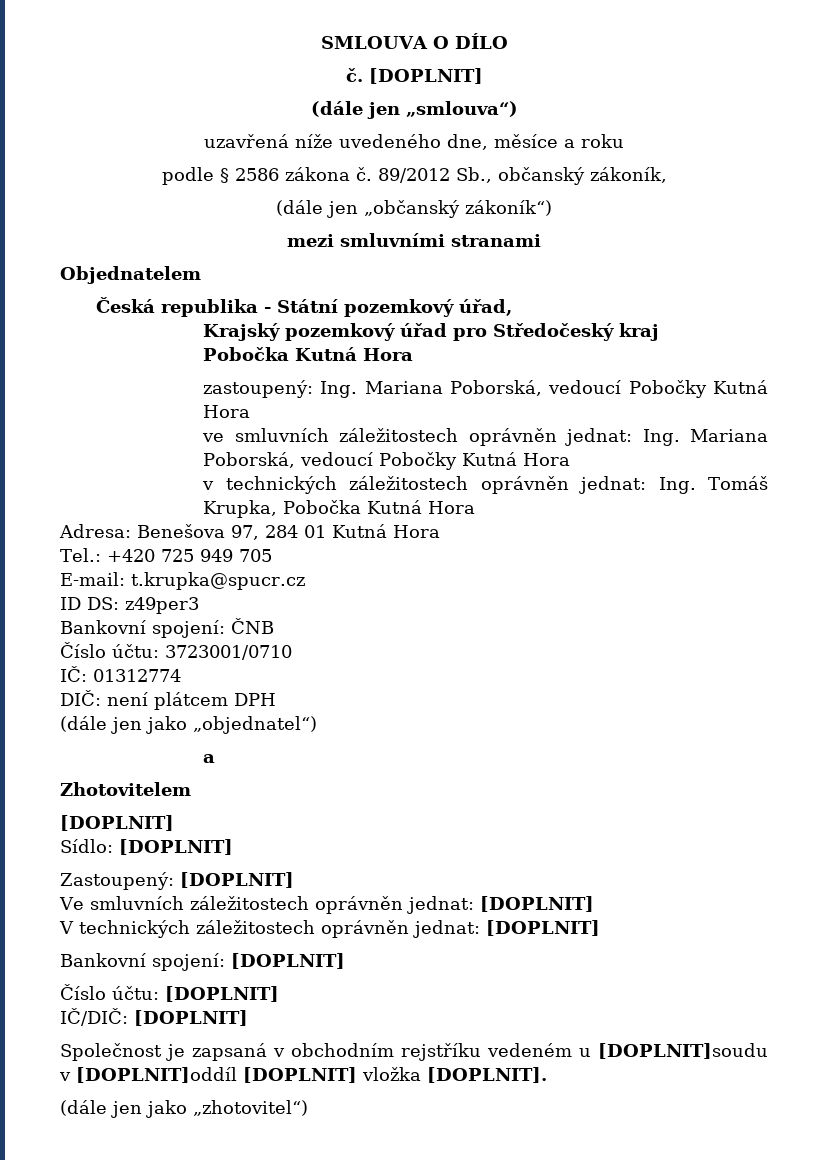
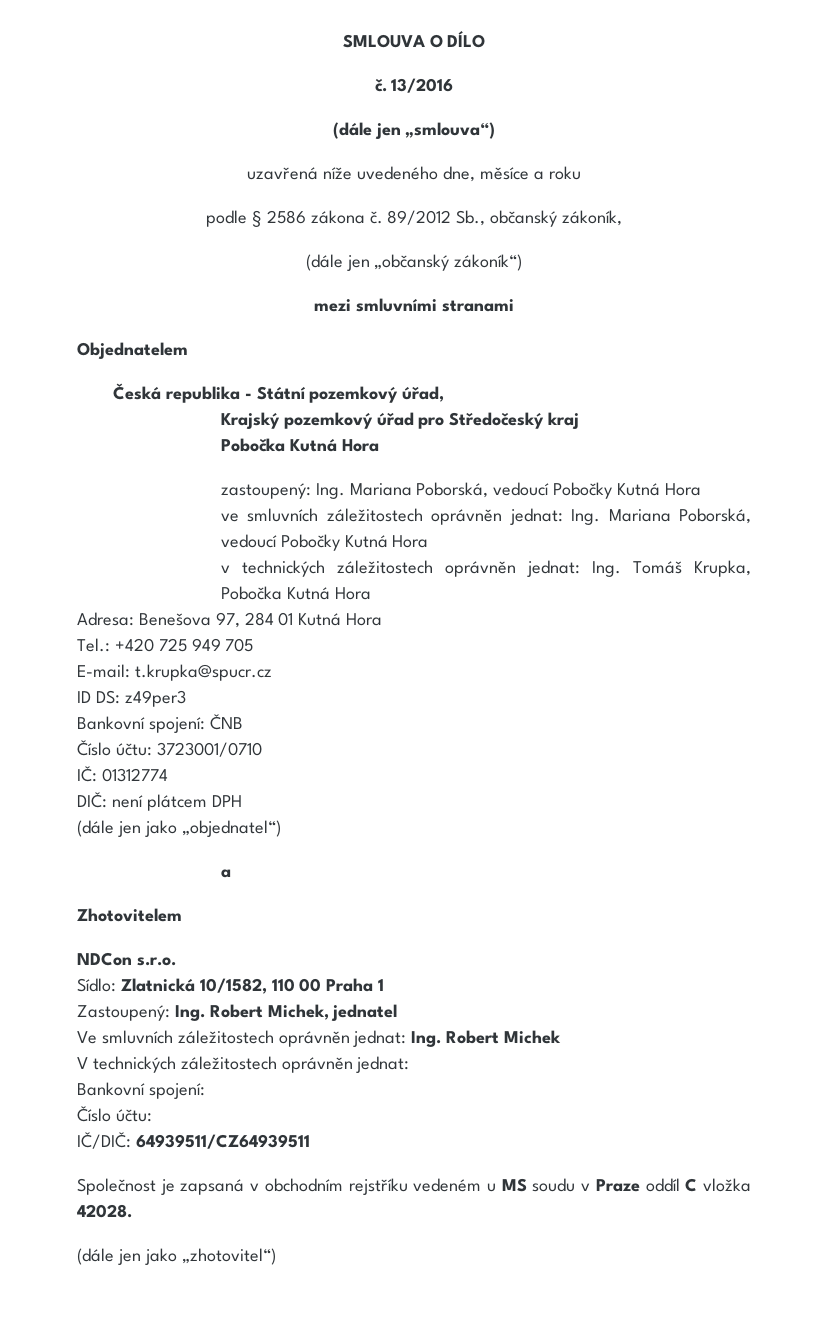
[368,68,483,84] [DOPLNIT] -> [391,78,454,93] 13/2016
[60,815,174,831] [DOPLNIT] -> [77,952,176,966] NDCon s.r.o.
[119,839,233,855] [60,872,294,890] [DOPLNIT] // Zastoupený: [DOPLNIT] -> [120,978,385,994] [77,1004,398,1021] Zlatnická 10/1582, 110 00 Praha 1 // Zastoupený: Ing. Robert Michek, jednatel
[479,896,594,912] [DOPLNIT] -> [411,1030,562,1047] Ing. Robert Michek
[486,920,600,936] [60,953,345,971] [60,984,279,1002] [DOPLNIT] // Bankovní spojení: [DOPLNIT] // Číslo účtu: [DOPLNIT] -> [77,1082,205,1099] [77,1106,152,1122] // Bankovní spojení: // Číslo účtu:
[134,1010,248,1026] [DOPLNIT] -> [135,1134,310,1149] 64939511/CZ64939511
[598,1043,768,1059] [59,1067,547,1083] [DOPLNIT]soudu v [DOPLNIT]oddíl [DOPLNIT] vložka [DOPLNIT]. -> [501,1178,751,1192] [77,1204,132,1218] MS soudu v Praze oddíl C vložka 42028.

